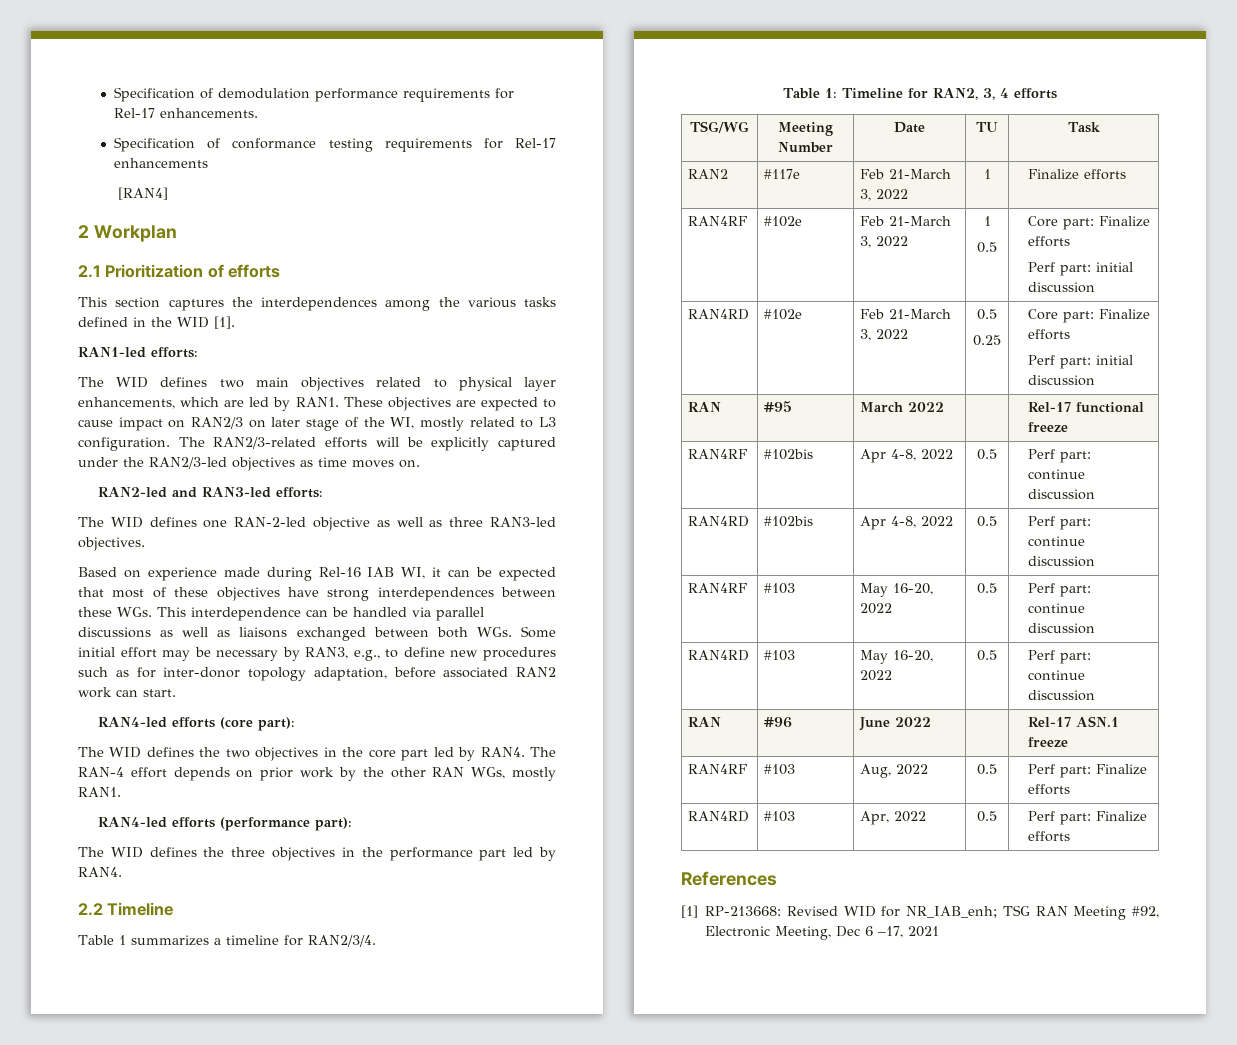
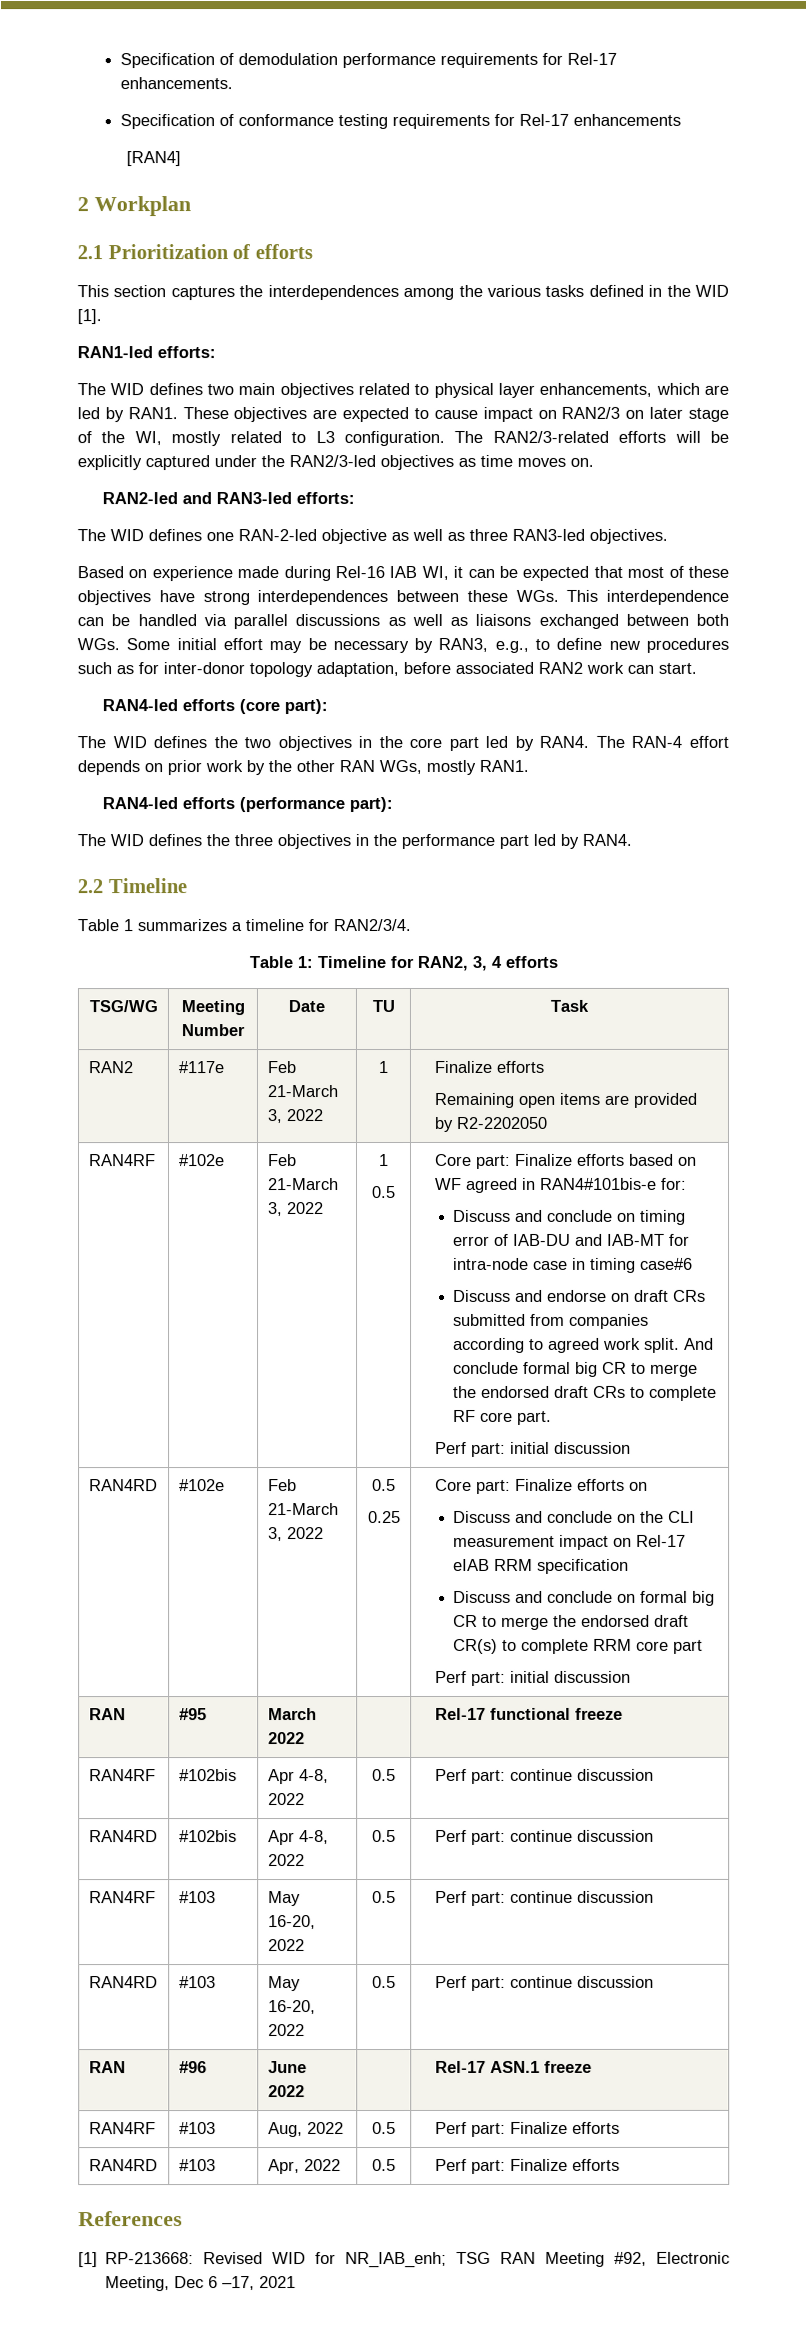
(1126, 174) none -> [434,1092,698,1108] [434,1116,548,1132] // Remaining open items are provided by R2-2202050
(1070, 241) none -> [628,1153,698,1166] [435,1177,688,1193] [453,1209,687,1225] [453,1233,691,1246] [453,1257,694,1273] [453,1289,707,1302] [453,1313,650,1329] [453,1337,715,1353] [453,1361,699,1377] [453,1385,718,1401] [453,1409,553,1425] based on WF agreed in RAN4#101bis-e for: // Discuss and conclude on timing error of IAB-DU and IAB-MT for intra-node case in timing case#6 // Discuss and endorse on draft CRs submitted from companies according to agreed work split. And conclude formal big CR to merge the endorsed draft CRs to complete RF core part.
(1070, 334) none -> [629,1481,649,1491] [453,1510,696,1523] [453,1534,687,1550] [453,1558,630,1574] [453,1590,716,1606] [453,1614,690,1630] [453,1638,704,1654] on // Discuss and conclude on the CLI measurement impact on Rel-17 eIAB RRM specification // Discuss and conclude on formal big CR to merge the endorsed draft CR(s) to complete RRM core part

